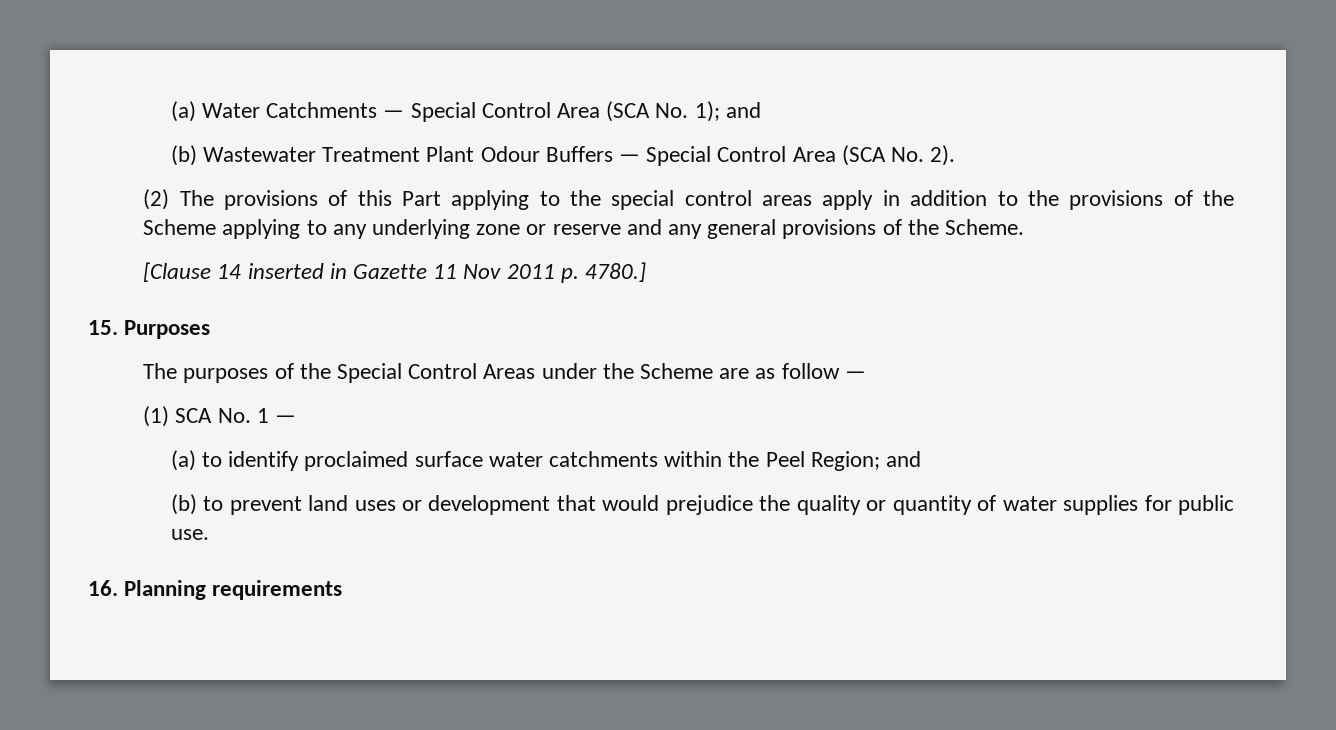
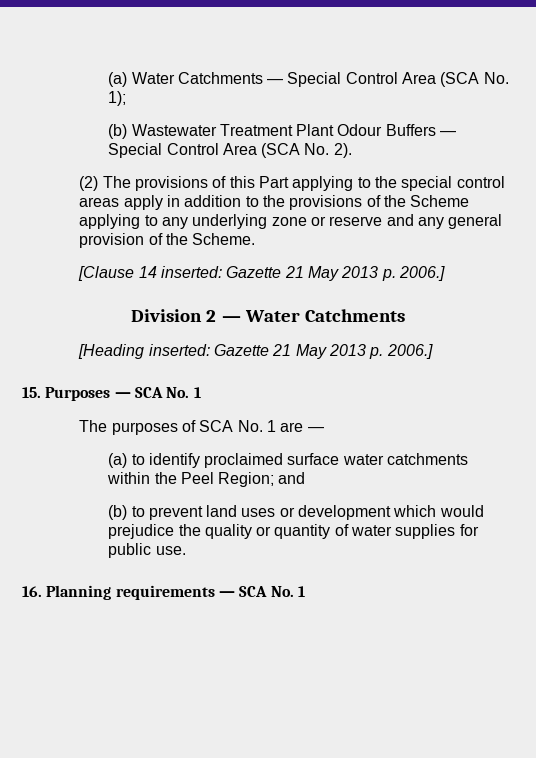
[725,102,761,118] and -> (127, 98) none
[782,219,877,239] provisions -> [79,233,145,248] provision
[247,262,647,283] [88,320,211,339] [143,363,866,383] [143,406,269,427] inserted in Gazette 11 Nov 2011 p. 4780.] // 15. Purposes // The purposes of the Special Control Areas under the Scheme are as follow — // (1) SCA No. 1 -> [161,266,446,281] [131,309,405,322] [78,344,433,359] [22,387,201,401] [79,420,304,435] inserted: Gazette 21 May 2013 p. 2006.] // Division 2 — Water Catchments // [Heading inserted: Gazette 21 May 2013 p. 2006.] // 15. Purposes — SCA No. 1 // The purposes of SCA No. 1 are
[556,495,596,511] that -> [393,505,437,517] which
(343, 590) none -> [218,586,305,597] — SCA No. 1

